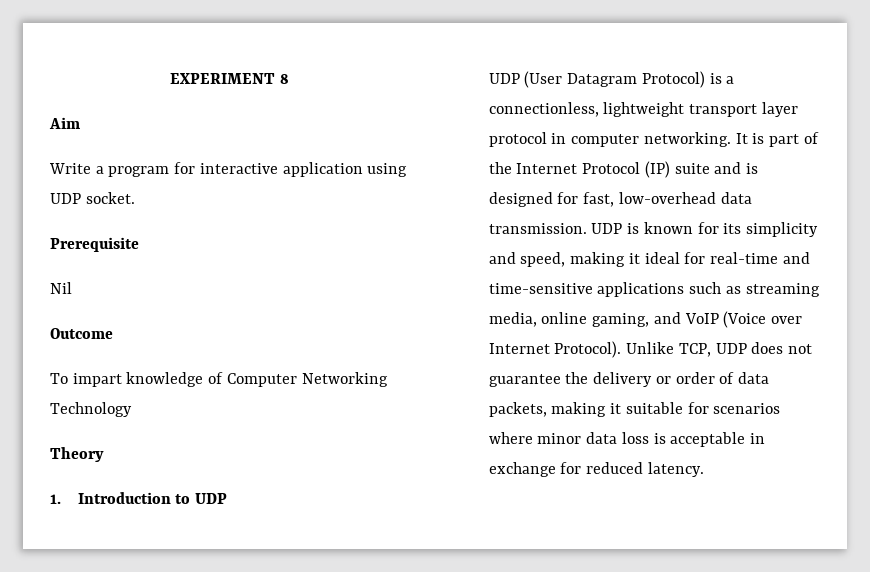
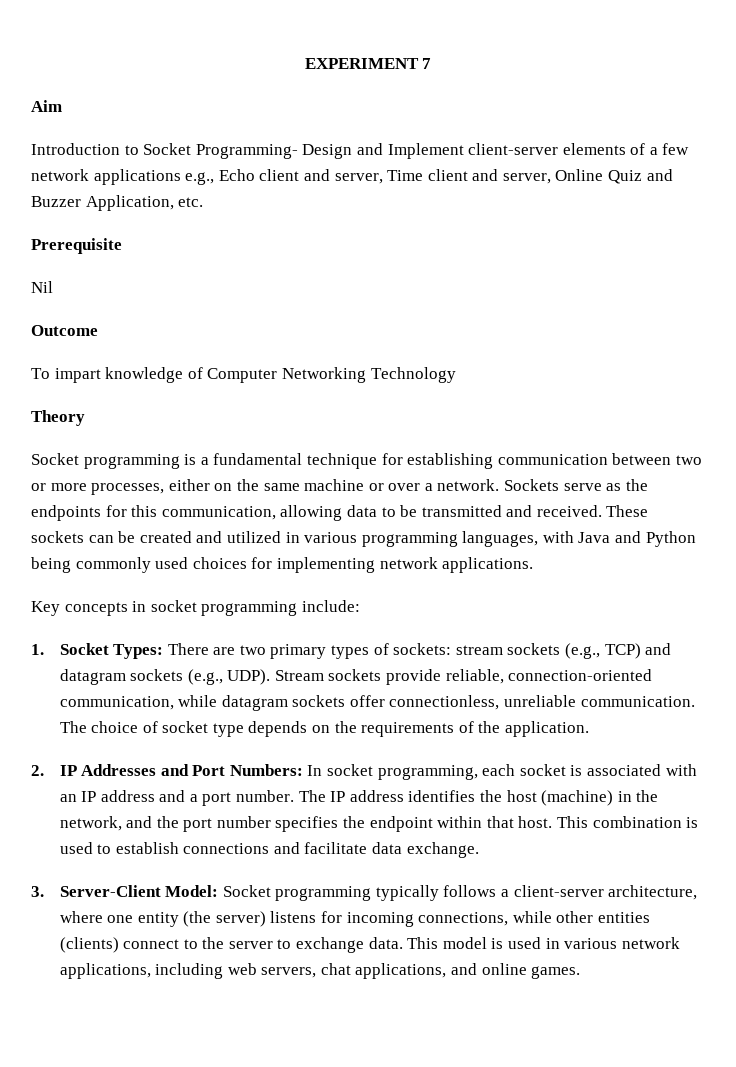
[279,74,289,84] 8 -> [422,58,432,69] 7
[49,162,408,177] [50,192,135,204] Write a program for interactive application using UDP socket. -> [31,143,690,159] [31,169,673,185] [31,195,204,211] Introduction to Socket Programming- Design and Implement client-server elements of a few network applications e.g., Echo client and server, Time client and server, Online Quiz and Buzzer Application, etc.
[50,492,228,504] [488,71,735,88] [488,102,798,117] [488,132,819,147] [488,161,758,178] [488,192,752,207] [488,222,818,237] [488,252,810,267] [488,282,820,297] [488,311,802,328] [488,341,812,358] [488,372,769,387] [488,402,781,417] [488,432,765,447] [488,462,704,477] 1. Introduction to UDP // UDP (User Datagram Protocol) is a connectionless, lightweight transport layer protocol in computer networking. It is part of the Internet Protocol (IP) suite and is designed for fast, low-overhead data transmission. UDP is known for its simplicity and speed, making it ideal for real-time and time-sensitive applications such as streaming media, online gaming, and VoIP (Voice over Internet Protocol). Unlike TCP, UDP does not guarantee the delivery or order of data packets, making it suitable for scenarios where minor data loss is acceptable in exchange for reduced latency. -> [31,453,702,469] [31,479,648,495] [31,505,649,521] [31,531,696,547] [31,557,534,573] [31,600,360,616] [31,643,672,659] [59,669,653,685] [59,695,695,711] [59,721,589,737] [31,764,697,780] [59,790,659,806] [59,816,699,832] [59,842,479,858] [31,885,698,901] [59,911,650,927] [59,937,680,953] [59,963,581,979] Socket programming is a fundamental technique for establishing communication between two or more processes, either on the same machine or over a network. Sockets serve as the endpoints for this communication, allowing data to be transmitted and received. These sockets can be created and utilized in various programming languages, with Java and Python being commonly used choices for implementing network applications. // Key concepts in socket programming include: // 1. Socket Types: There are two primary types of sockets: stream sockets (e.g., TCP) and datagram sockets (e.g., UDP). Stream sockets provide reliable, connection-oriented communication, while datagram sockets offer connectionless, unreliable communication. The choice of socket type depends on the requirements of the application. // 2. IP Addresses and Port Numbers: In socket programming, each socket is associated with an IP address and a port number. The IP address identifies the host (machine) in the network, and the port number specifies the endpoint within that host. This combination is used to establish connections and facilitate data exchange. // 3. Server-Client Model: Socket programming typically follows a client-server architecture, where one entity (the server) listens for incoming connections, while other entities (clients) connect to the server to exchange data. This model is used in various network applications, including web servers, chat applications, and online games.

